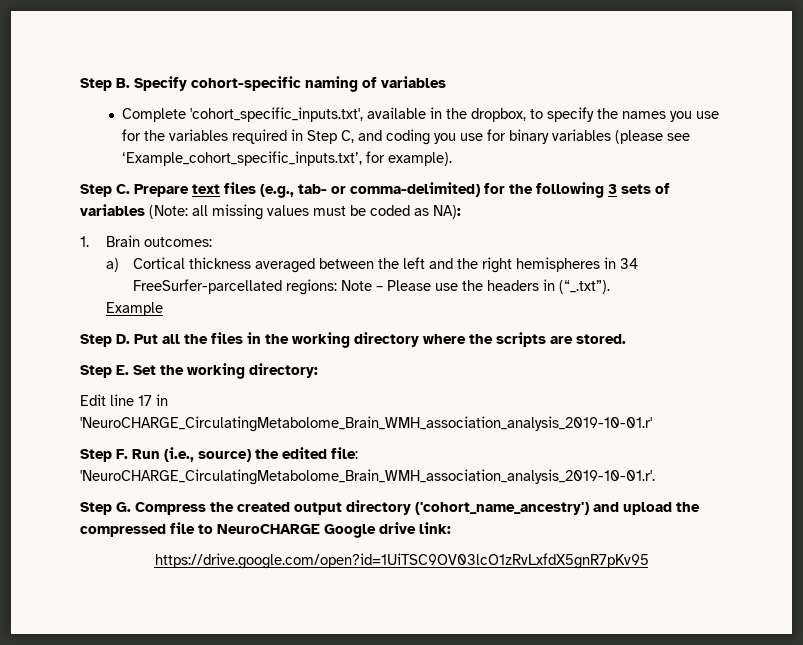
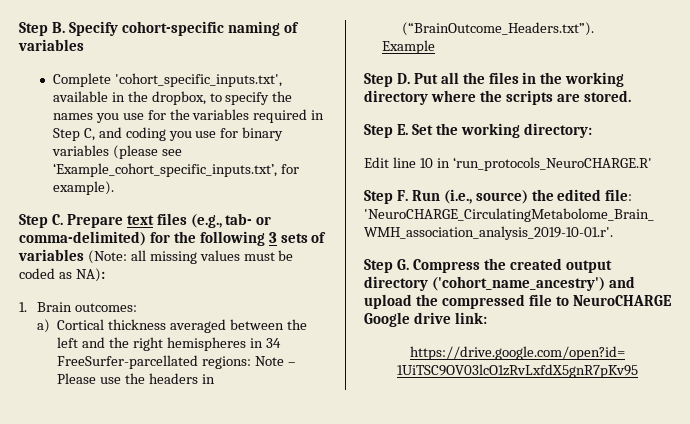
[558,280,610,294] (“_.txt”). -> [402,22,595,36] (“BrainOutcome_Headers.txt”).
[138,394,168,406] [80,416,652,432] 17 in 'NeuroCHARGE_CirculatingMetabolome_Brain_WMH_association_analysis_2019-10-01.r' -> [419,157,652,171] 10 in ‘run_protocols_NeuroCHARGE.R'

